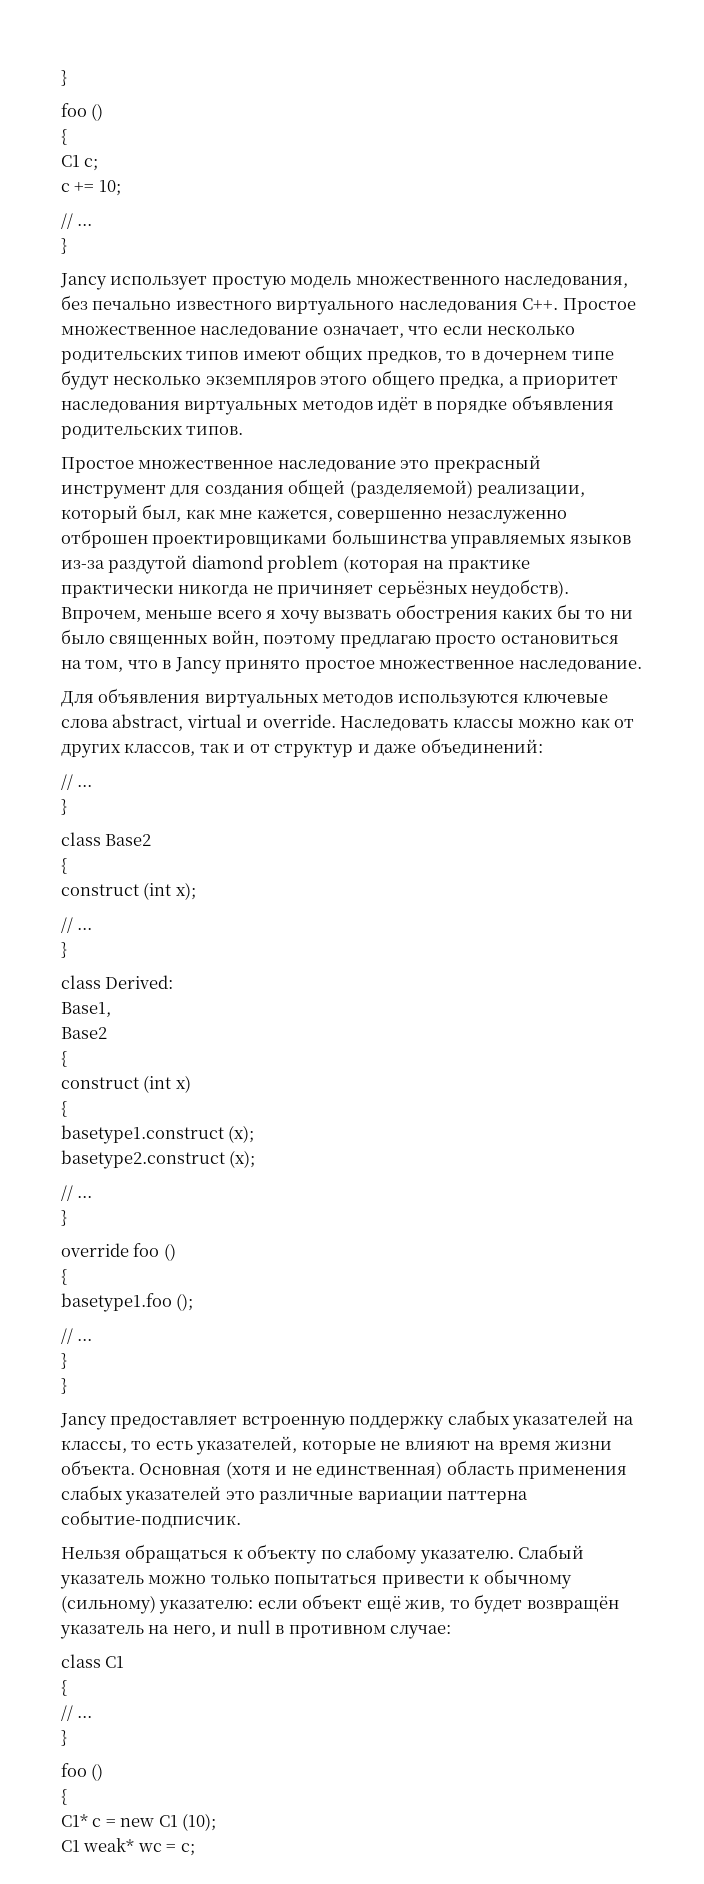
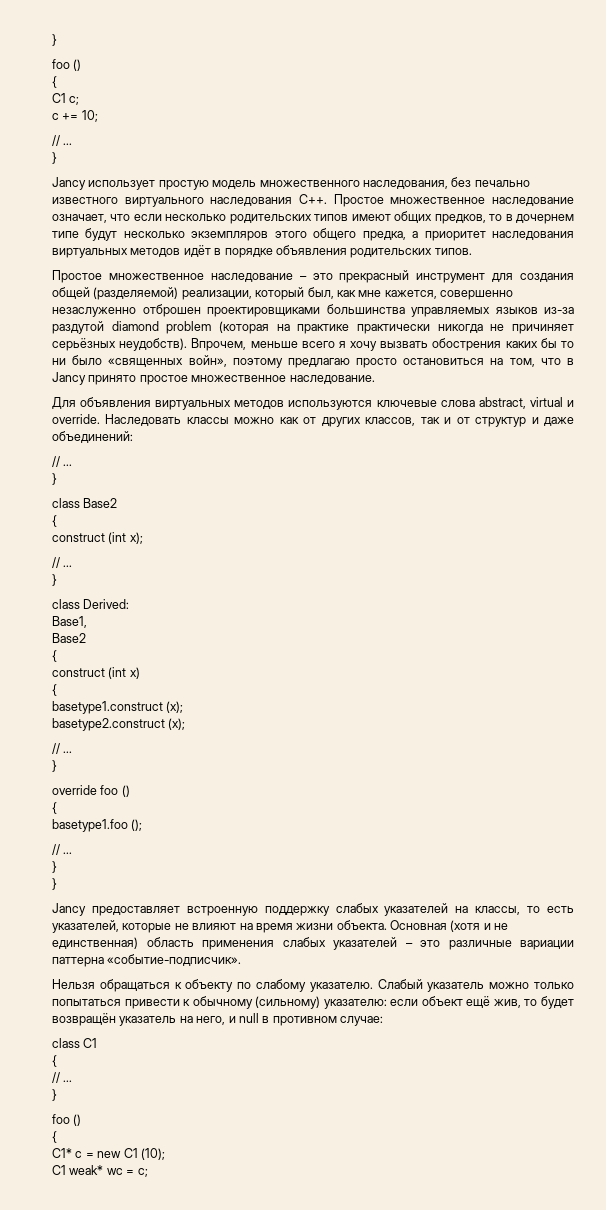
(396, 466) none -> [299,276,307,280] –
[109,630,259,647] священных войн, -> [108,355,227,367] «священных войн»,
(222, 1495) none -> [405,943,413,947] –
[61,1510,241,1528] событие-подписчик. -> [107,954,242,966] «событие-подписчик».

